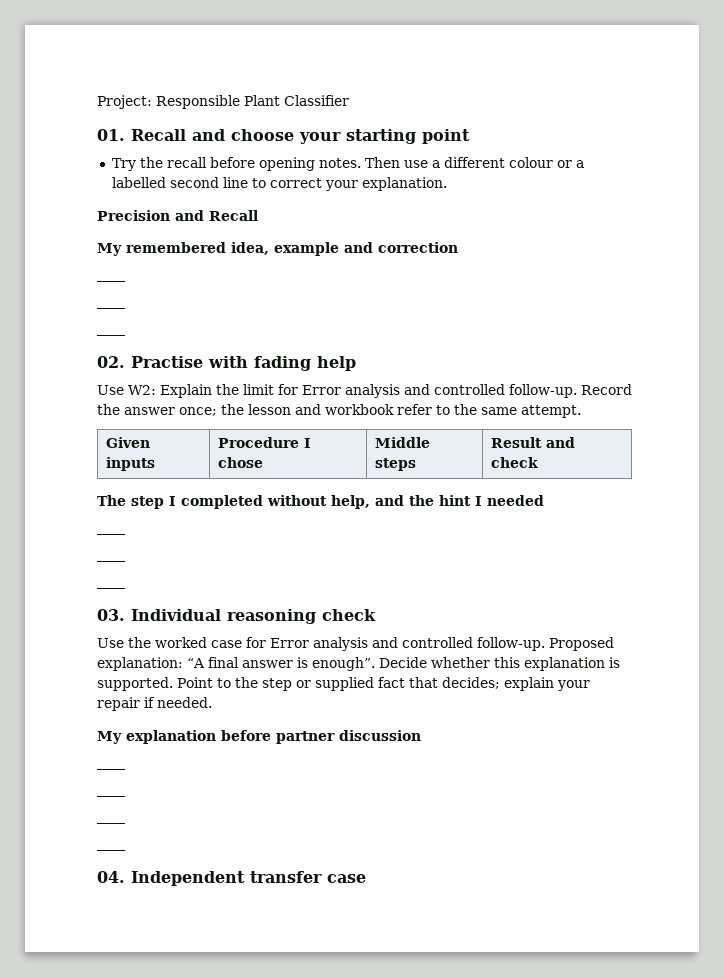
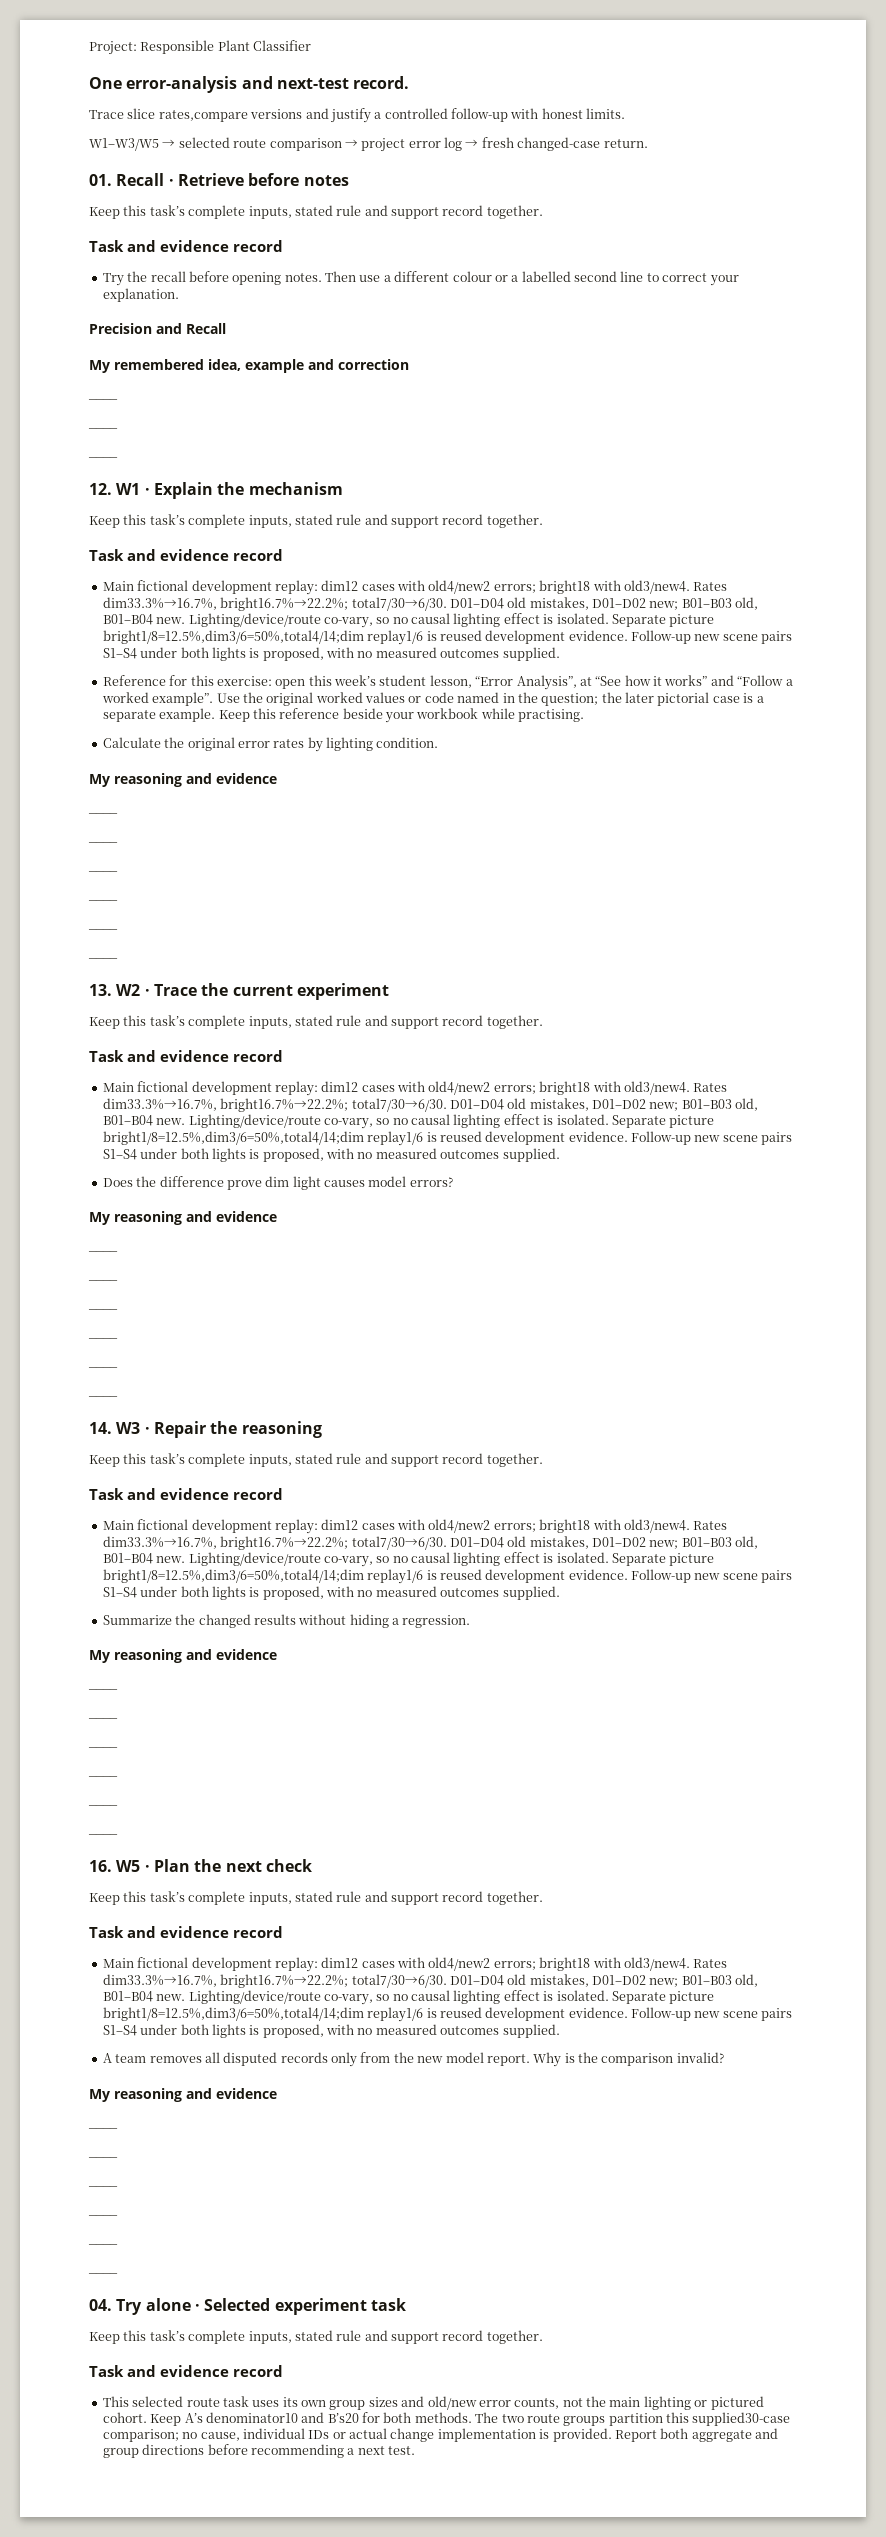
[97,129,470,144] 01. Recall and choose your starting point -> [89,76,410,93] [89,108,626,123] [89,137,648,152] [89,173,349,186] [89,205,543,219] [89,240,284,252] One error-analysis and next-test record. // Trace slice rates,compare versions and justify a controlled follow-up with honest limits. // W1–W3/W5 → selected route comparison → project error log → fresh changed-case return. // 01. Recall · Retrieve before notes // Keep this task’s complete inputs, stated rule and support record together. // Task and evidence record
[97,356,356,371] [97,384,632,398] [97,404,581,418] [105,437,150,448] [105,457,155,471] [217,437,311,448] [217,457,263,468] [374,437,430,448] [374,458,416,471] [490,437,575,448] [490,457,538,468] [97,495,544,509] [97,532,125,535] [97,559,125,562] [97,586,125,589] [97,609,376,624] [97,637,614,651] [97,657,620,671] [97,677,590,691] [97,697,212,711] [97,730,421,744] 02. Practise with fading help // Use W2: Explain the limit for Error analysis and controlled follow-up. Record the answer once; the lesson and workbook refer to the same attempt. // Given inputs | Procedure I chose | Middle steps | Result and check // The step I completed without help, and the hint I needed // ____ // ____ // ____ // 03. Individual reasoning check // Use the worked case for Error analysis and controlled follow-up. Proposed explanation: “A final answer is enough”. Decide whether this explanation is supported. Point to the step or supplied fact that decides; explain your repair if needed. // My explanation before partner discussion -> [89,482,343,499] [89,514,543,528] [89,549,284,561] [102,580,728,595] [102,597,759,611] [102,613,715,628] [102,630,793,645] [102,647,560,661] [102,675,793,690] [101,692,764,706] [102,708,585,723] [102,737,439,752] [89,773,277,787] [88,813,118,814] [88,842,118,843] [88,871,118,872] [88,900,118,901] [88,929,118,930] [88,958,118,959] [89,983,389,1000] [89,1015,543,1029] [89,1050,284,1062] [102,1081,728,1096] [102,1098,759,1112] [102,1114,715,1129] [102,1131,793,1146] [102,1148,560,1162] [102,1176,453,1190] [89,1211,277,1225] [88,1251,118,1252] [88,1280,118,1281] [88,1309,118,1310] [88,1338,118,1339] [88,1367,118,1368] [88,1396,118,1397] [89,1421,322,1438] [89,1453,543,1467] [89,1488,284,1500] [102,1519,728,1534] [102,1536,759,1550] [102,1552,715,1567] [102,1569,793,1584] [102,1586,560,1600] [102,1614,471,1628] [89,1649,277,1663] [88,1689,118,1690] [88,1718,118,1719] [88,1747,118,1748] [88,1776,118,1777] [88,1805,118,1806] [88,1834,118,1835] [89,1859,312,1872] [89,1891,543,1905] [89,1926,284,1938] [102,1957,728,1972] [102,1974,759,1988] [102,1990,715,2005] [102,2007,793,2022] [102,2024,560,2038] [102,2052,724,2067] [89,2088,277,2102] [88,2128,118,2129] [88,2157,118,2158] 12. W1 · Explain the mechanism // Keep this task’s complete inputs, stated rule and support record together. // Task and evidence record // Main fictional development replay: dim12 cases with old4/new2 errors; bright18 with old3/new4. Rates dim33.3%→16.7%, bright16.7%→22.2%; total7/30→6/30. D01–D04 old mistakes, D01–D02 new; B01–B03 old, B01–B04 new. Lighting/device/route co-vary, so no causal lighting effect is isolated. Separate picture bright1/8=12.5%,dim3/6=50%,total4/14;dim replay1/6 is reused development evidence. Follow-up new scene pairs S1–S4 under both lights is proposed, with no measured outcomes supplied. // Reference for this exercise: open this week’s student lesson, “Error Analysis”, at “See how it works” and “Follow a worked example”. Use the original worked values or code named in the question; the later pictorial case is a separate example. Keep this reference beside your workbook while practising. // Calculate the original error rates by lighting condition. // My reasoning and evidence // ____ // ____ // ____ // ____ // ____ // ____ // 13. W2 · Trace the current experiment // Keep this task’s complete inputs, stated rule and support record together. // Task and evidence record // Main fictional development replay: dim12 cases with old4/new2 errors; bright18 with old3/new4. Rates dim33.3%→16.7%, bright16.7%→22.2%; total7/30→6/30. D01–D04 old mistakes, D01–D02 new; B01–B03 old, B01–B04 new. Lighting/device/route co-vary, so no causal lighting effect is isolated. Separate picture bright1/8=12.5%,dim3/6=50%,total4/14;dim replay1/6 is reused development evidence. Follow-up new scene pairs S1–S4 under both lights is proposed, with no measured outcomes supplied. // Does the difference prove dim light causes model errors? // My reasoning and evidence // ____ // ____ // ____ // ____ // ____ // ____ // 14. W3 · Repair the reasoning // Keep this task’s complete inputs, stated rule and support record together. // Task and evidence record // Main fictional development replay: dim12 cases with old4/new2 errors; bright18 with old3/new4. Rates dim33.3%→16.7%, bright16.7%→22.2%; total7/30→6/30. D01–D04 old mistakes, D01–D02 new; B01–B03 old, B01–B04 new. Lighting/device/route co-vary, so no causal lighting effect is isolated. Separate picture bright1/8=12.5%,dim3/6=50%,total4/14;dim replay1/6 is reused development evidence. Follow-up new scene pairs S1–S4 under both lights is proposed, with no measured outcomes supplied. // Summarize the changed results without hiding a regression. // My reasoning and evidence // ____ // ____ // ____ // ____ // ____ // ____ // 16. W5 · Plan the next check // Keep this task’s complete inputs, stated rule and support record together. // Task and evidence record // Main fictional development replay: dim12 cases with old4/new2 errors; bright18 with old3/new4. Rates dim33.3%→16.7%, bright16.7%→22.2%; total7/30→6/30. D01–D04 old mistakes, D01–D02 new; B01–B03 old, B01–B04 new. Lighting/device/route co-vary, so no causal lighting effect is isolated. Separate picture bright1/8=12.5%,dim3/6=50%,total4/14;dim replay1/6 is reused development evidence. Follow-up new scene pairs S1–S4 under both lights is proposed, with no measured outcomes supplied. // A team removes all disputed records only from the new model report. Why is the comparison invalid? // My reasoning and evidence // ____ // ____
[131,871,366,886] Independent transfer case -> [116,2298,406,2315] [89,2330,543,2344] [89,2365,284,2377] [102,2396,764,2410] [102,2412,791,2426] [102,2428,778,2442] [102,2444,415,2458] Try alone · Selected experiment task // Keep this task’s complete inputs, stated rule and support record together. // Task and evidence record // This selected route task uses its own group sizes and old/new error counts, not the main lighting or pictured cohort. Keep A’s denominator10 and B’s20 for both methods. The two route groups partition this supplied30-case comparison; no cause, individual IDs or actual change implementation is provided. Report both aggregate and group directions before recommending a next test.

